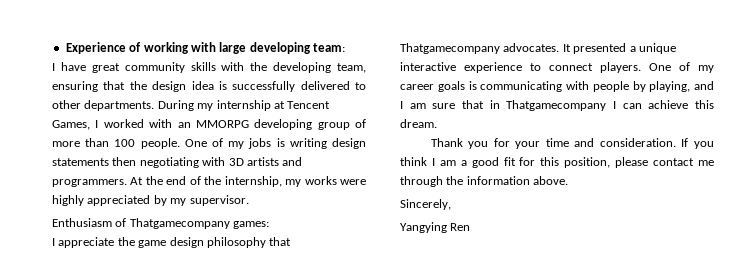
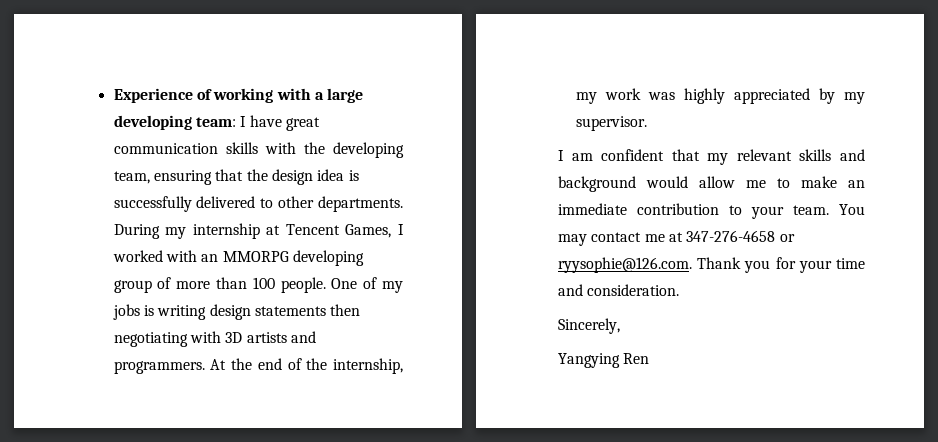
(216, 47) none -> [314,92,324,100] a
(345, 47) // -> (236, 122) none
[124,62,185,73] community -> [113,143,218,154] communication
[304,176,367,185] works were -> [604,88,675,100] work was
[52,218,270,229] [52,237,292,248] [400,43,676,54] [400,62,714,73] [400,81,714,92] [400,100,714,111] [400,119,437,128] Enthusiasm of Thatgamecompany games: // I appreciate the game design philosophy that Thatgamecompany advocates. It presented a unique interactive experience to connect players. One of my career goals is communicating with people by playing, and I am sure that in Thatgamecompany I can achieve this dream. // -> [558,149,865,165] [558,176,865,192] [558,203,865,219] [558,230,795,246] [558,257,692,273] I am confident that my relevant skills and background would allow me to make an immediate contribution to your team. You may contact me at 347-276-4658 or ryysophie@126.com.
[681,138,715,149] [400,157,714,168] [400,176,569,187] If you think I am a good fit for this position, please contact me through the information above. -> (680, 290) none

